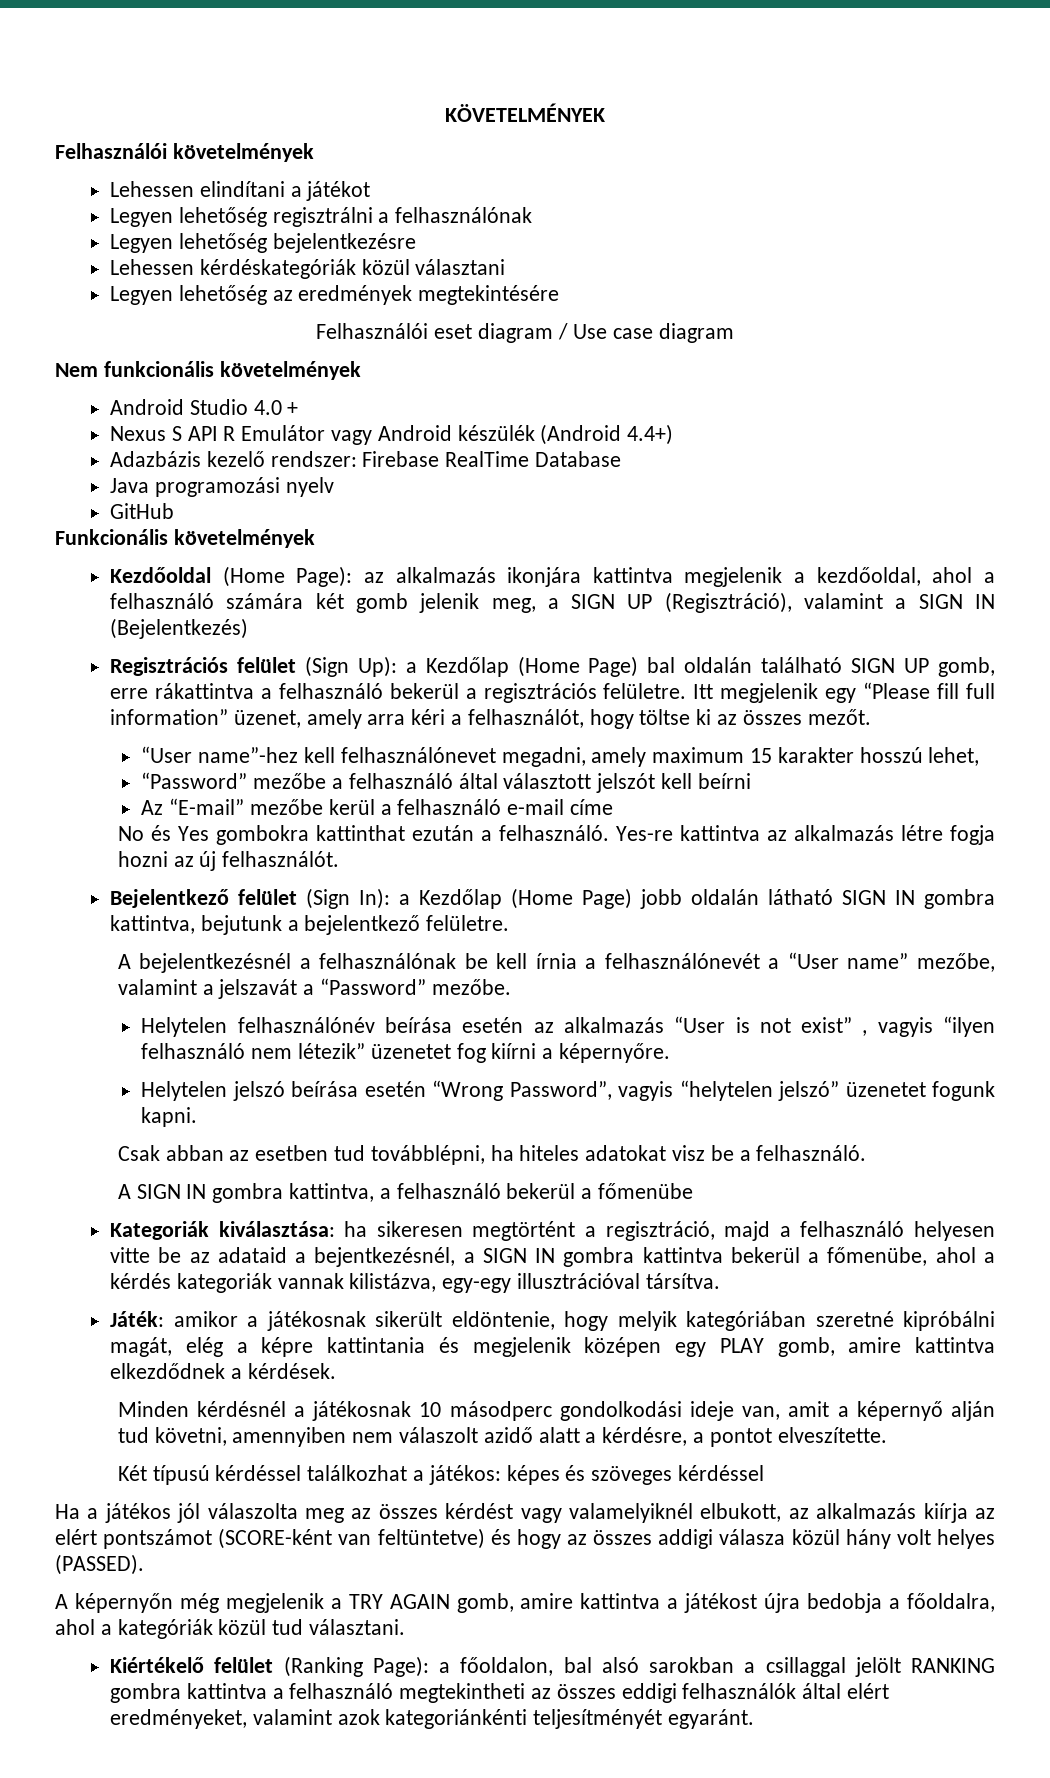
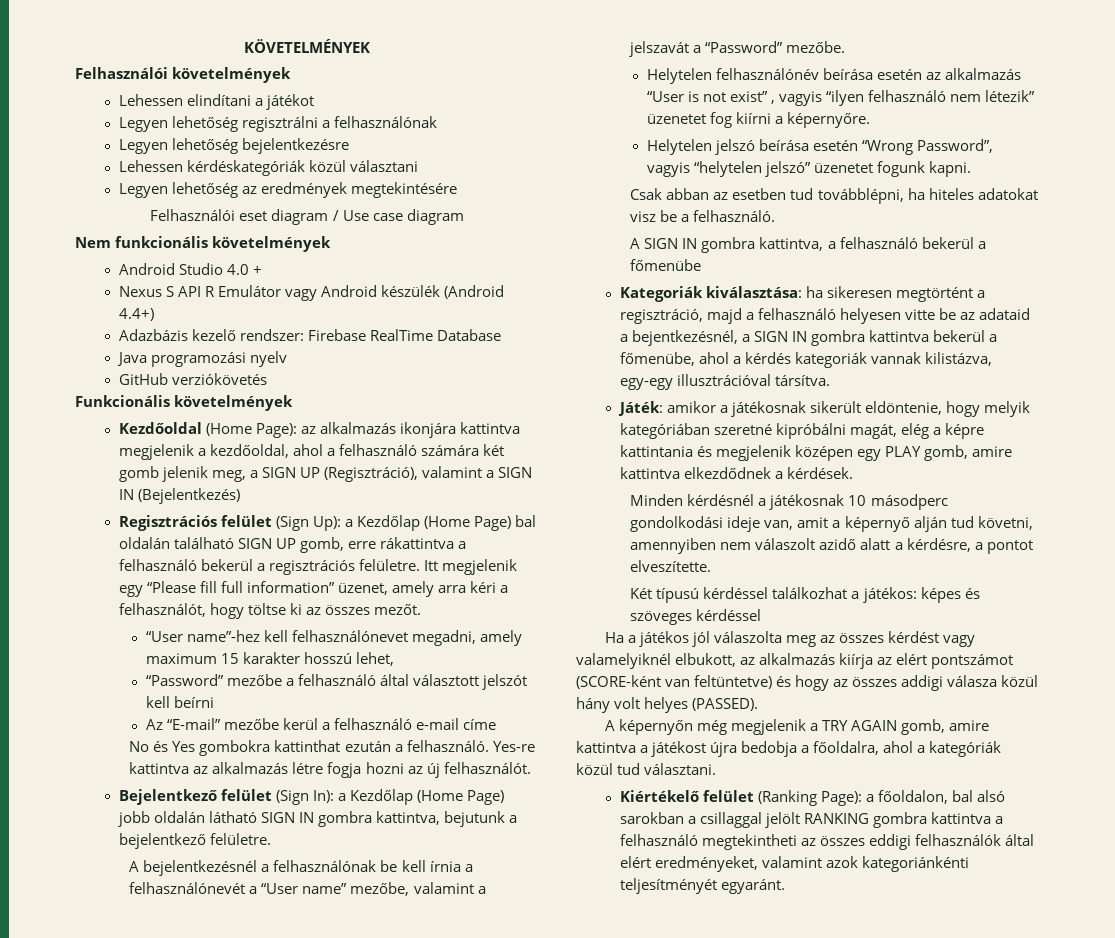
(175, 511) none -> [171,373,267,385] verziókövetés

